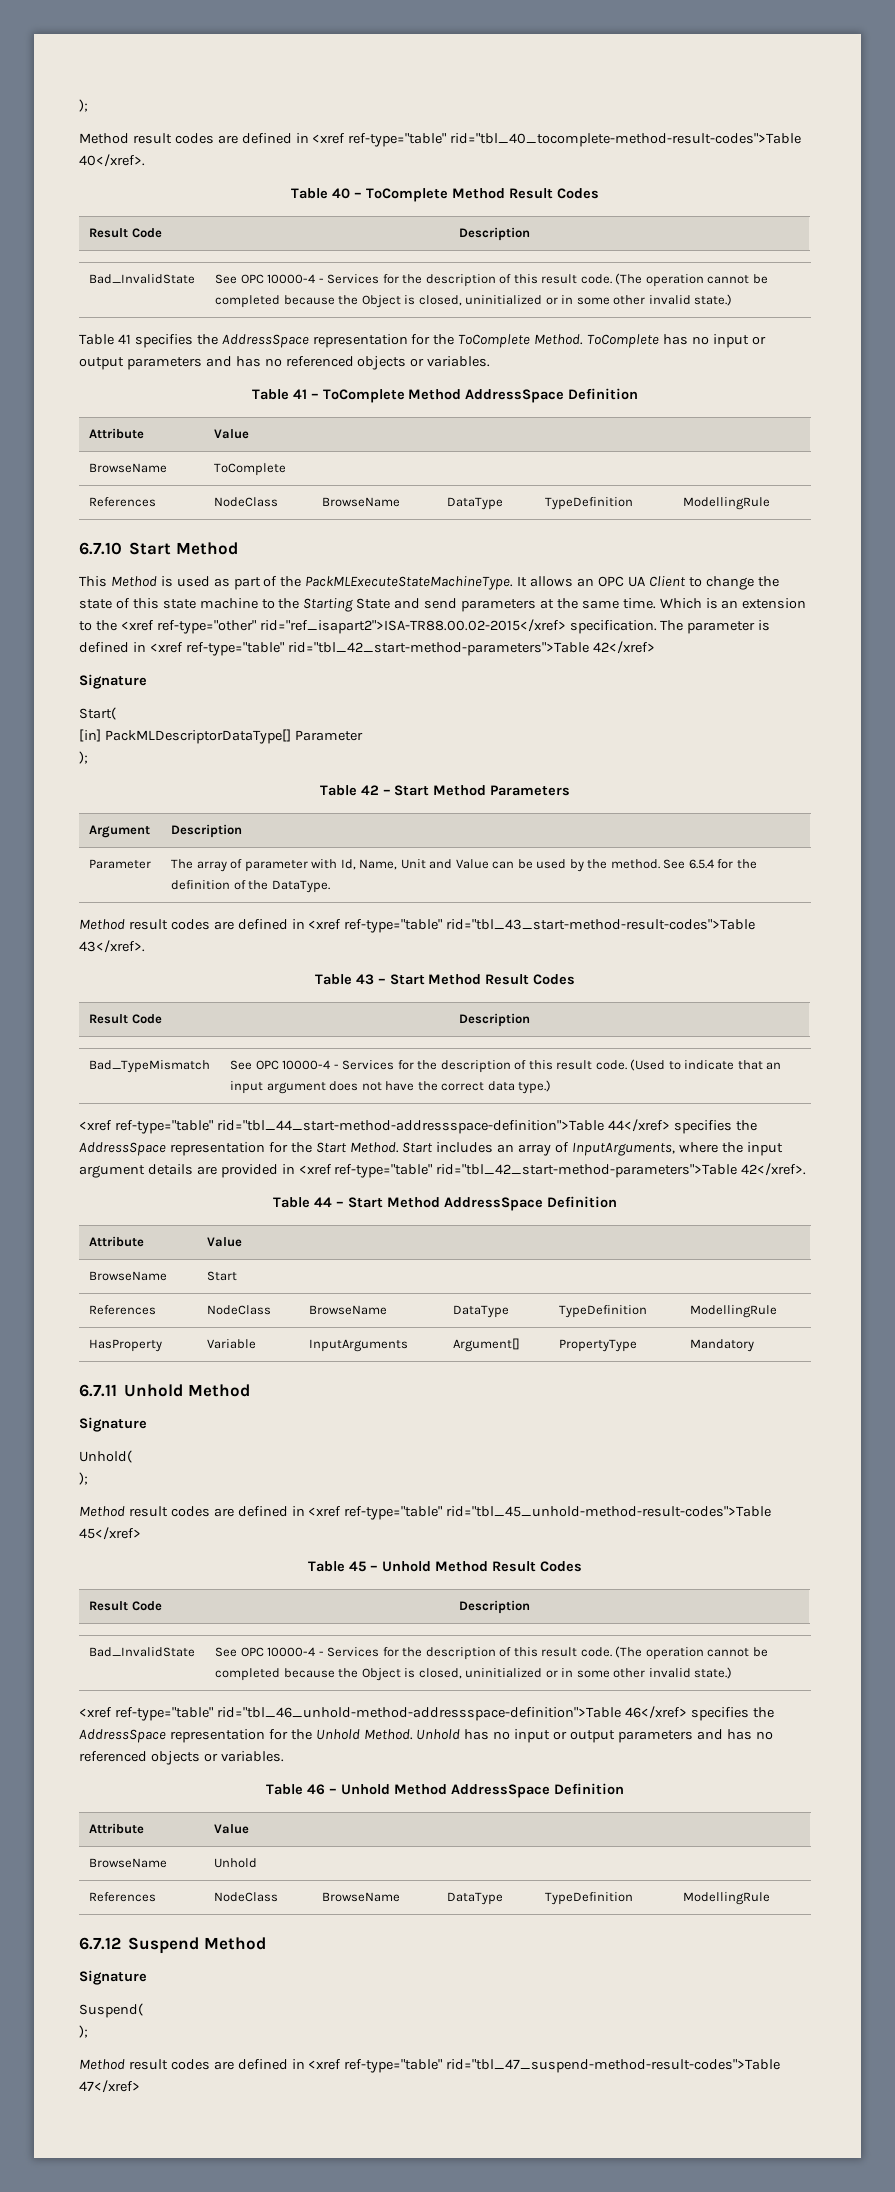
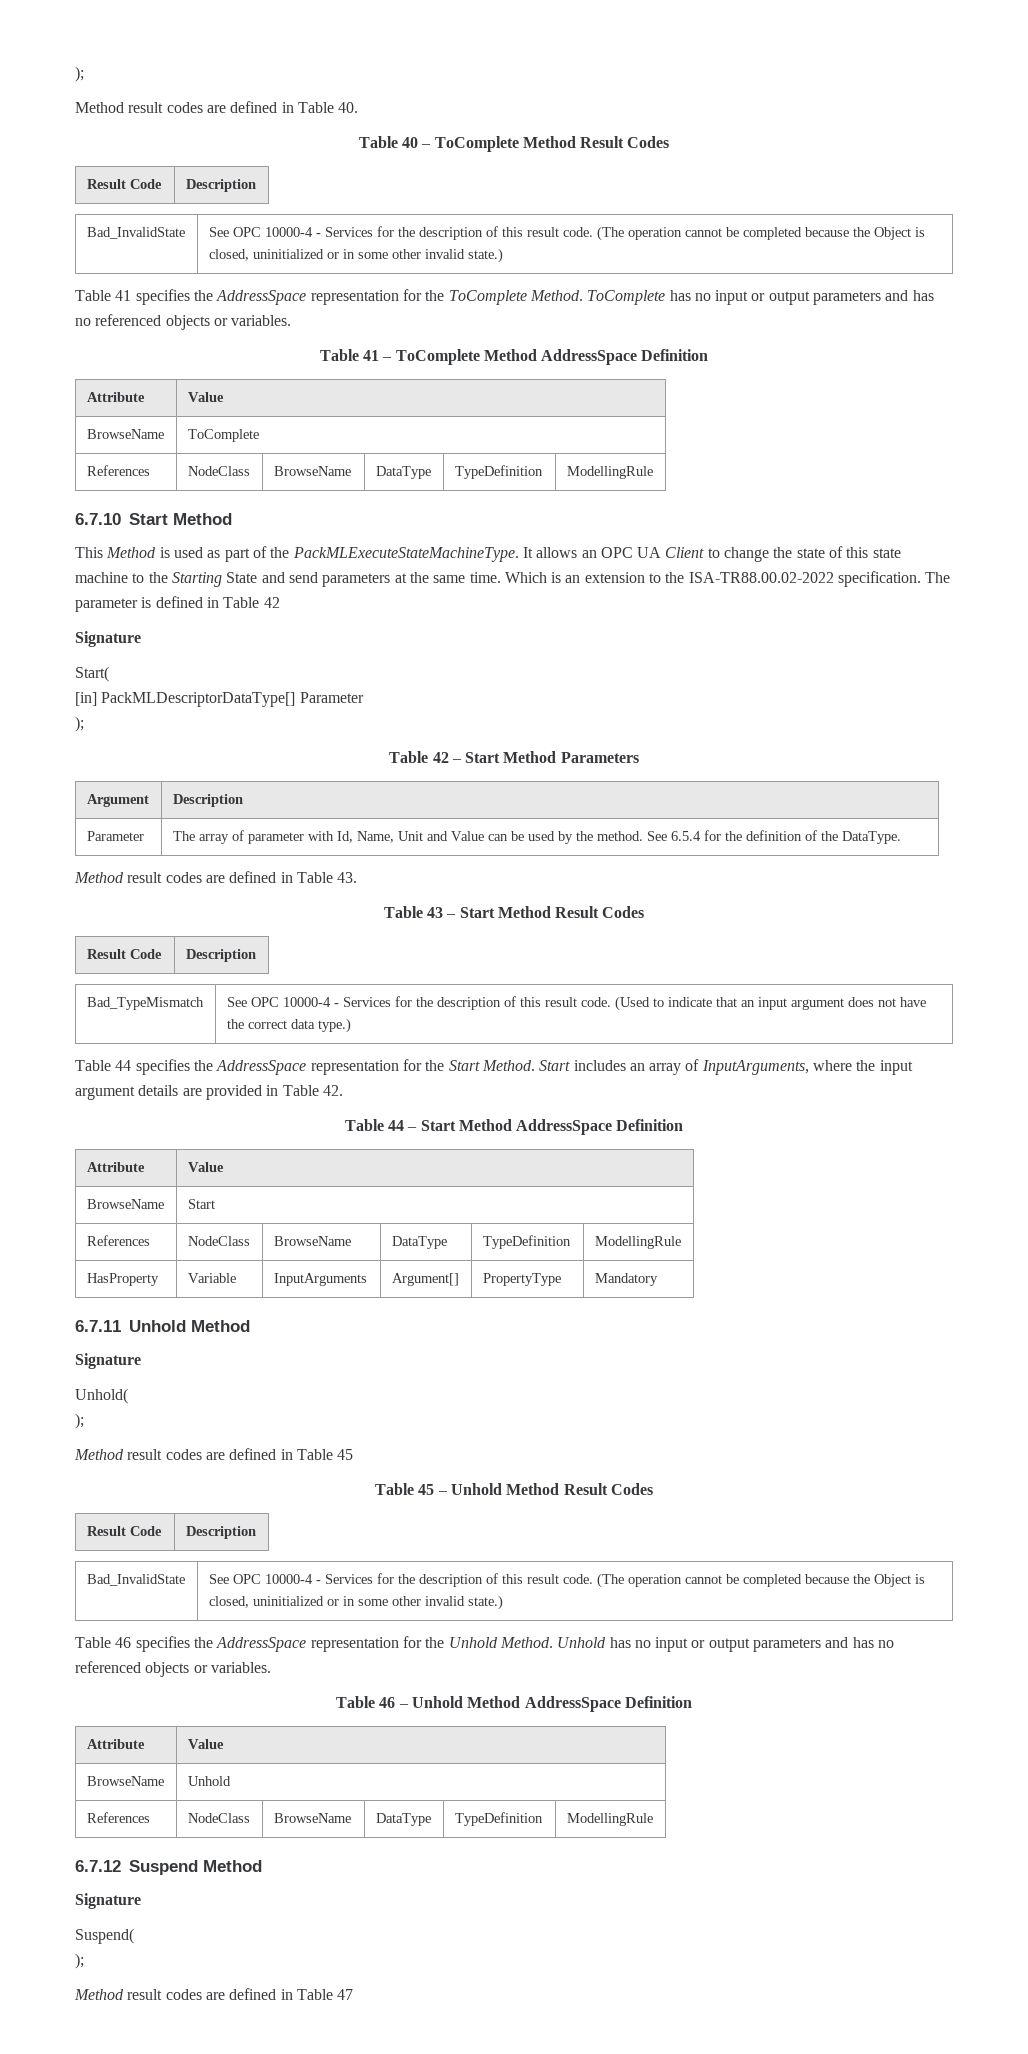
[79,99,88,112] [79,133,802,147] [79,154,145,167] ); // Method result codes are defined in <xref ref-type="table" rid="tbl_40_tocomplete-method-result-codes">Table 40</xref>. -> [75,66,84,82] [75,101,359,113] ); // Method result codes are defined in Table 40.
[120,619,566,634] <xref ref-type="other" rid="ref_isapart2">ISA-TR88.00.02-2015</xref> -> [688,572,834,583] ISA-TR88.00.02-2022
[149,641,655,656] <xref ref-type="table" rid="tbl_42_start-method-parameters">Table 42</xref> -> [223,597,280,608] Table 42
[308,919,756,933] [79,940,145,953] <xref ref-type="table" rid="tbl_43_start-method-result-codes">Table 43</xref>. -> [296,872,358,883] Table 43.
[79,1119,670,1134] <xref ref-type="table" rid="tbl_44_start-method-addressspace-definition">Table 44</xref> -> [75,1060,132,1071] Table 44
[298,1163,807,1178] <xref ref-type="table" rid="tbl_42_start-method-parameters">Table 42</xref>. -> [282,1085,343,1096] Table 42.
[308,1506,772,1520] [79,1527,141,1540] <xref ref-type="table" rid="tbl_45_unhold-method-result-codes">Table 45</xref> -> [296,1449,354,1460] Table 45
[79,1706,687,1721] <xref ref-type="table" rid="tbl_46_unhold-method-addressspace-definition">Table 46</xref> -> [75,1637,132,1648] Table 46
[308,2059,781,2073] [79,2080,140,2093] <xref ref-type="table" rid="tbl_47_suspend-method-result-codes">Table 47</xref> -> [296,1989,354,2000] Table 47

